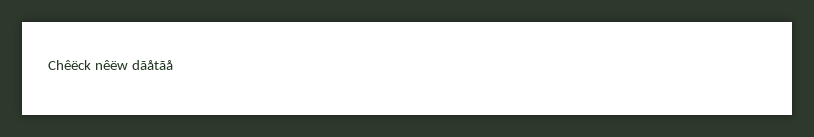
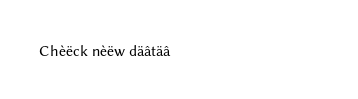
[48,60,173,70] Chêëck nêëw dãåtãå -> [39,45,172,57] Chèëck nèëw däâtäâ

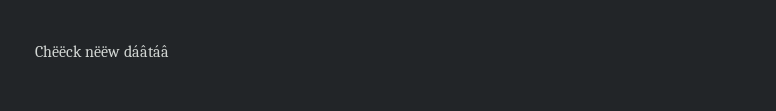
[39,45,172,57] Chèëck nèëw däâtäâ -> [35,45,170,57] Chëëck nëëw dáâtáâ

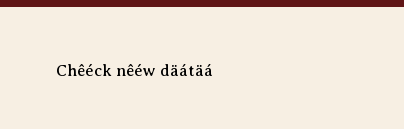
[35,45,170,57] Chëëck nëëw dáâtáâ -> [56,63,213,76] Chêéck nêéw däátäá

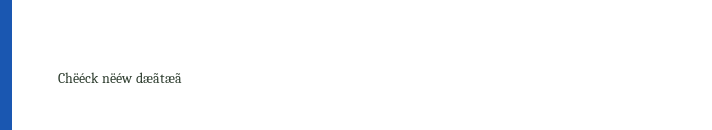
[56,63,213,76] Chêéck nêéw däátäá -> [58,72,182,83] Chëéck nëéw dæãtæã

